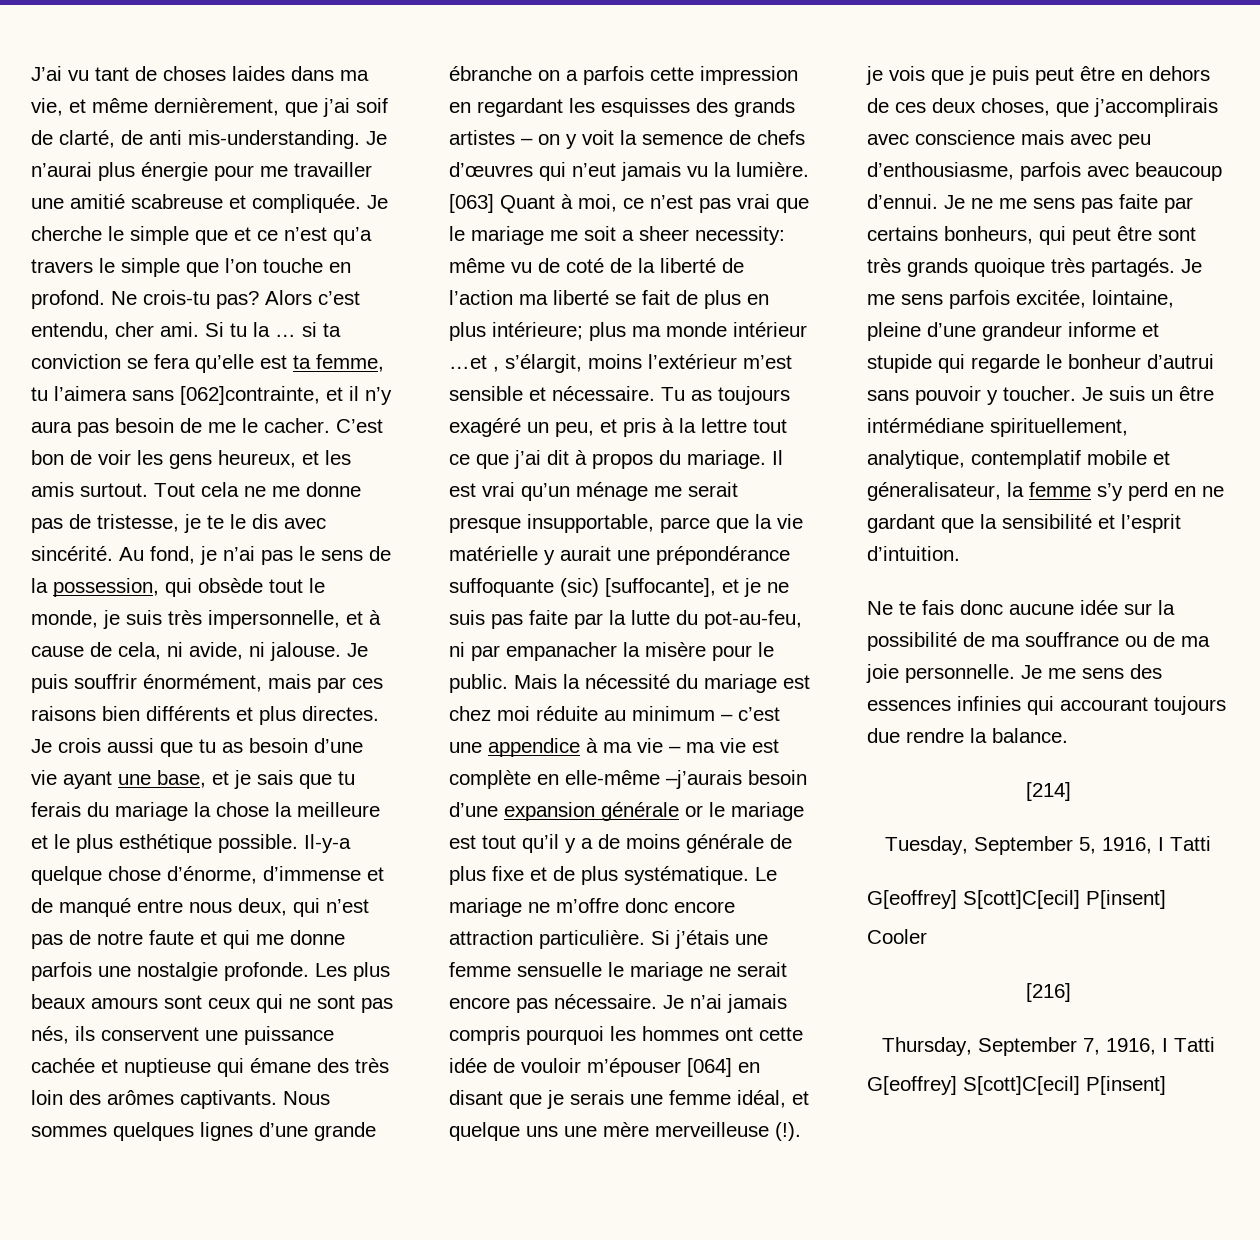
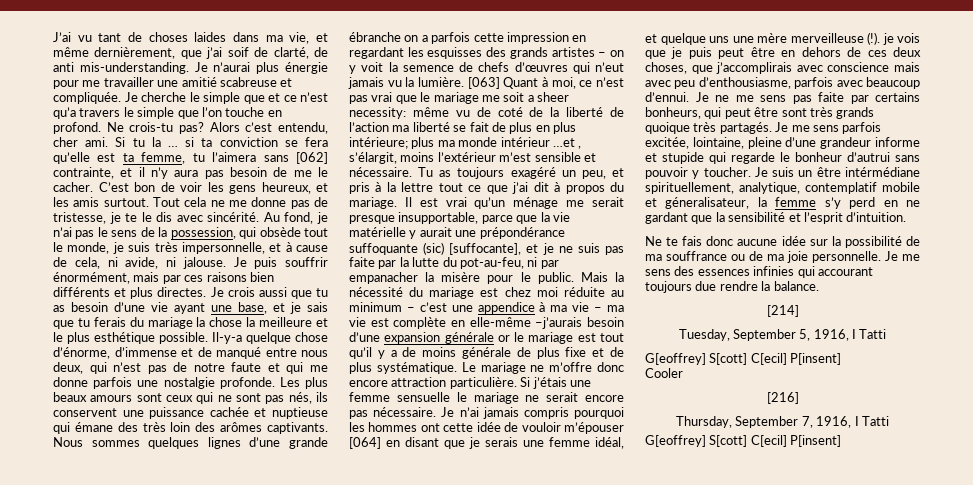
[180,386,320,405] [062]contrainte, -> [295,152,328,164] [53,167,114,179] [062] contrainte,
[963,890,1080,909] S[cott]C[ecil] -> [709,353,787,365] S[cott] C[ecil]
[963,1076,1080,1095] S[cott]C[ecil] -> [709,435,787,447] S[cott] C[ecil]

